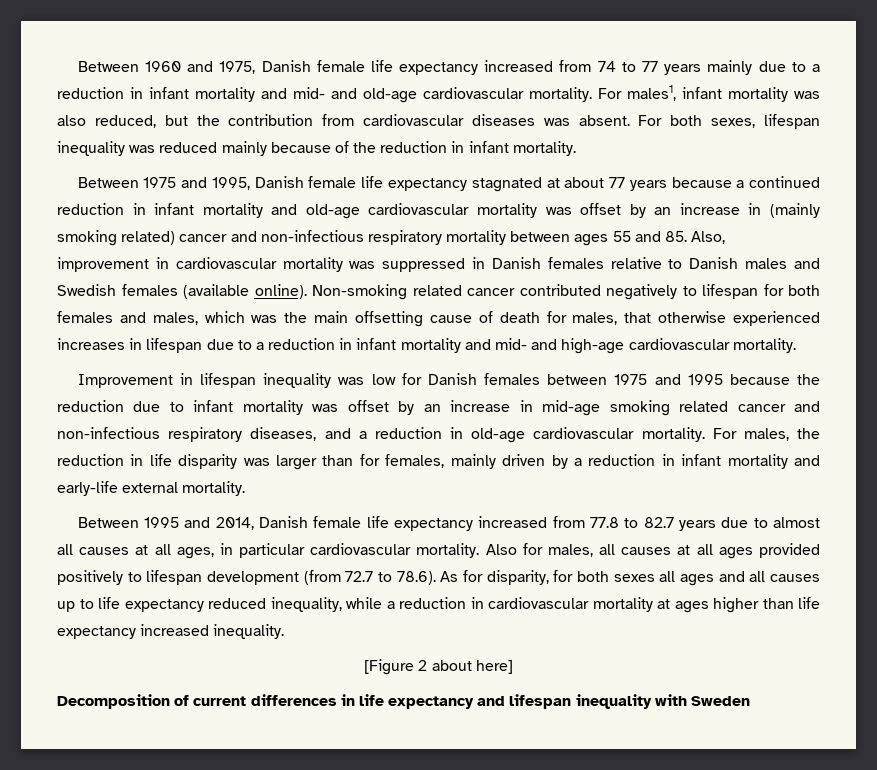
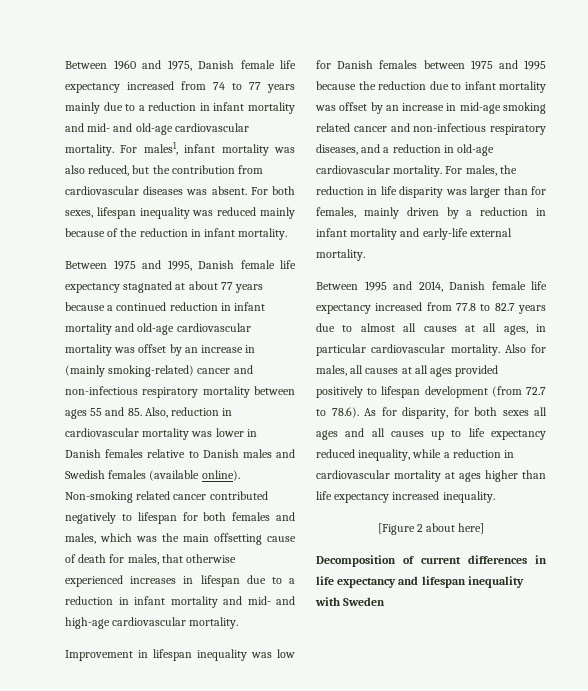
[57,230,176,246] smoking related) -> [108,365,195,377] smoking-related)
[57,257,149,272] improvement -> [171,407,220,416] reduction
[382,258,466,272] suppressed -> [215,428,244,437] lower

